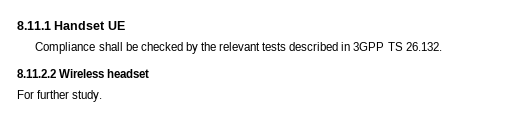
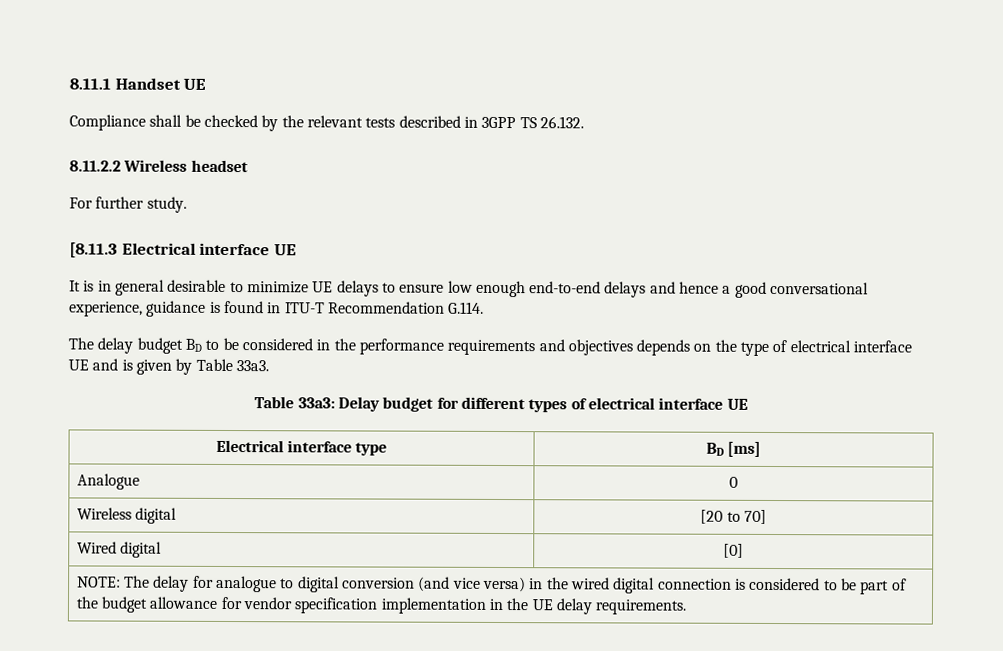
(103, 96) none -> [69,242,297,258] [69,279,870,298] [69,300,485,317] [68,337,913,356] [68,358,269,375] [254,396,748,413] [215,439,388,456] [705,441,762,457] [76,473,140,490] [729,476,738,488] [76,507,178,524] [700,509,767,524] [76,541,163,558] [723,543,744,558] [76,575,907,595] [75,596,687,615] // [8.11.3 Electrical interface UE // It is in general desirable to minimize UE delays to ensure low enough end-to-end delays and hence a good conversational experience, guidance is found in ITU-T Recommendation G.114. // The delay budget BD to be considered in the performance requirements and objectives depends on the type of electrical interface UE and is given by Table 33a3. // Table 33a3: Delay budget for different types of electrical interface UE // Electrical interface type | BD [ms] // Analogue | 0 // Wireless digital | [20 to 70] // Wired digital | [0] // NOTE: The delay for analogue to digital conversion (and vice versa) in the wired digital connection is considered to be part of the budget allowance for vendor specification implementation in the UE delay requirements.

